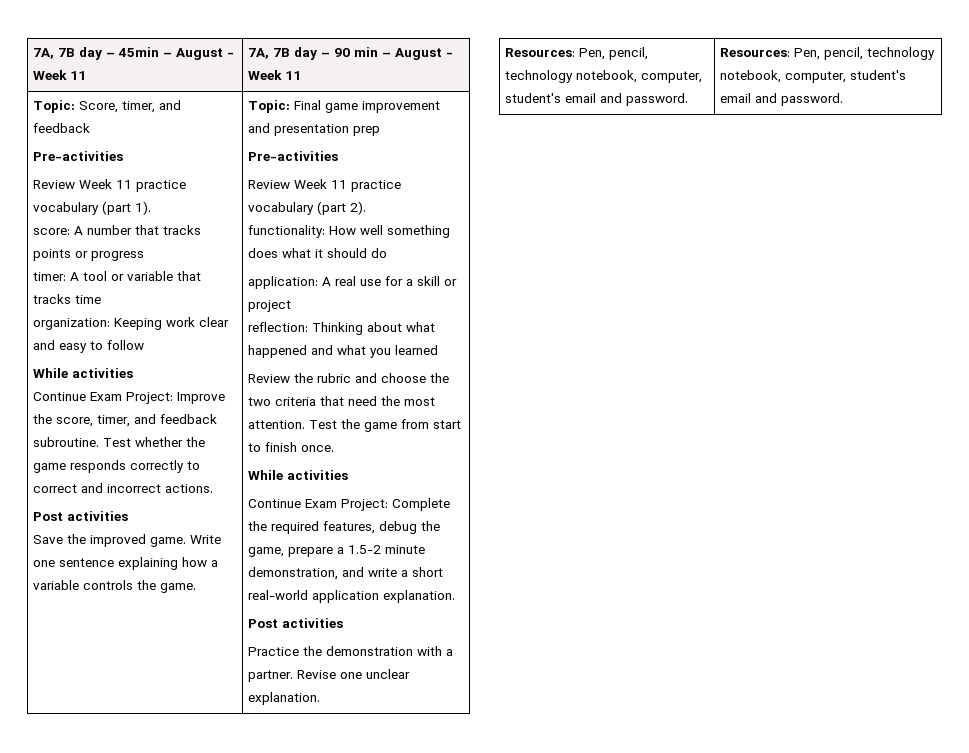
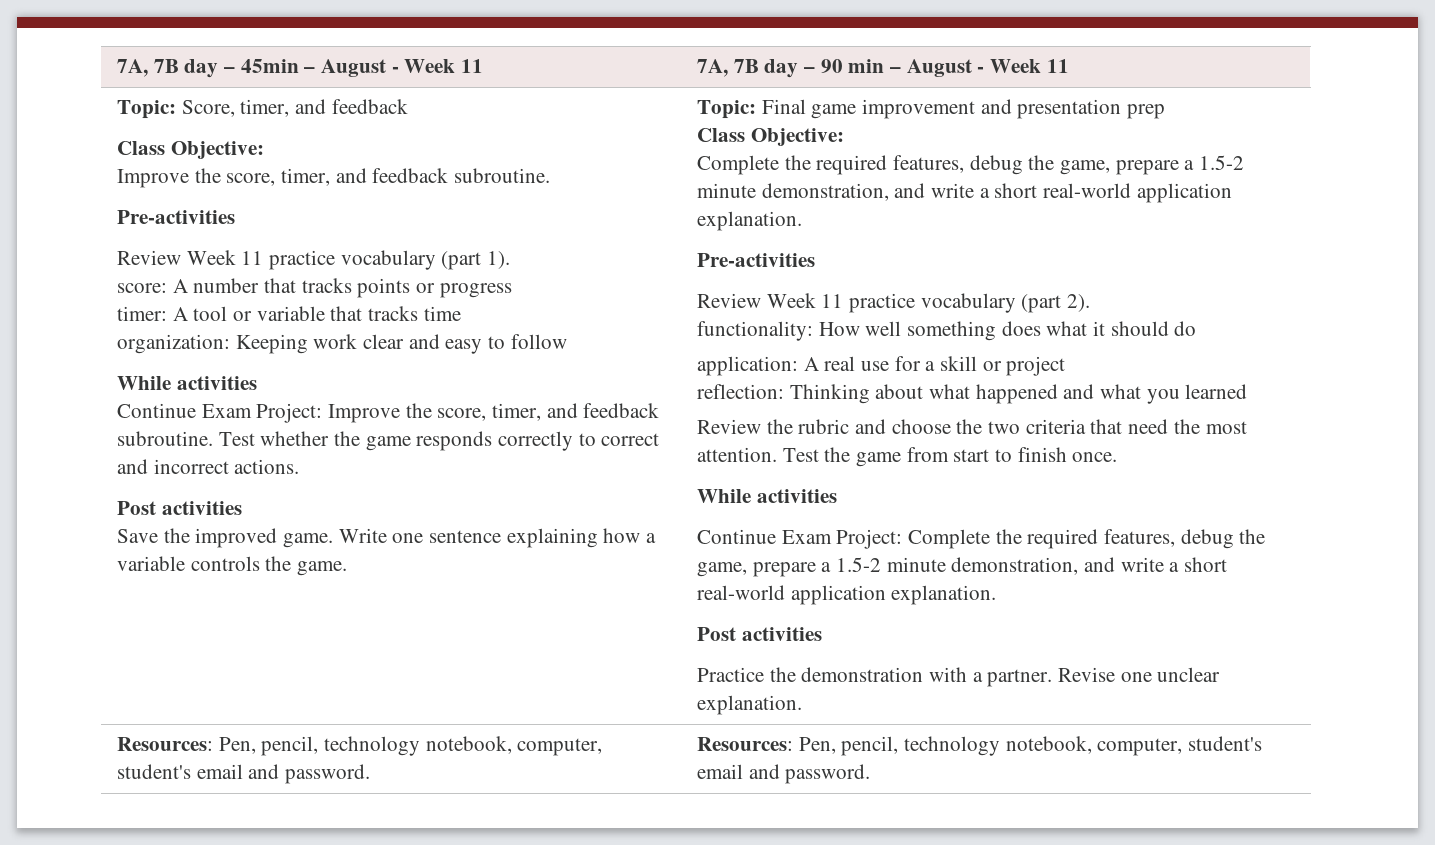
(91, 128) none -> [117,141,264,159] [117,168,551,188] // Class Objective: // Improve the score, timer, and feedback subroutine.
(381, 131) none -> [697,128,844,146] [697,155,1245,175] [697,183,1232,203] [697,211,803,231] // Class Objective: // Complete the required features, debug the game, prepare a 1.5-2 minute demonstration, and write a short real-world application explanation.

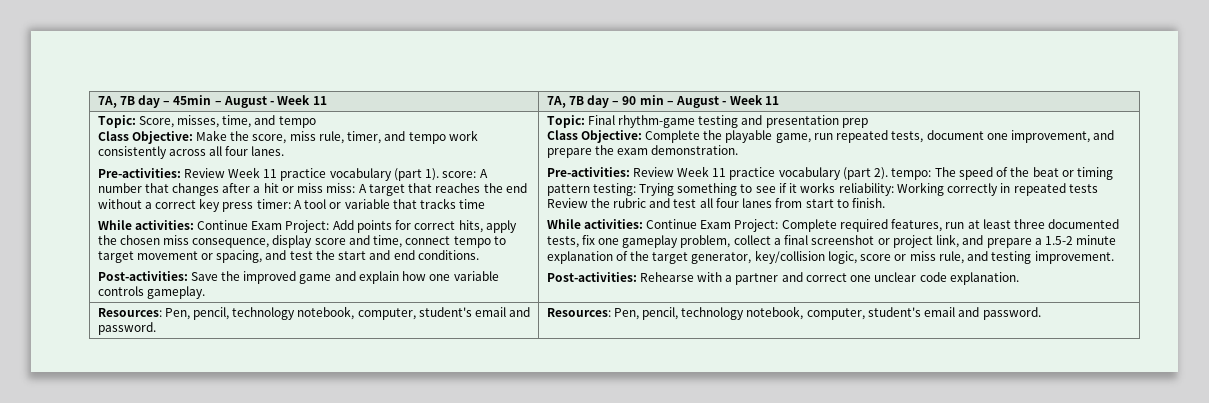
[240,99,408,117] [117,141,264,159] [117,168,551,188] [117,210,236,224] timer, and feedback // Class Objective: // Improve the score, timer, and feedback subroutine. // Pre-activities // -> [176,115,316,128] [97,130,478,144] [97,146,285,159] [97,168,181,178] misses, time, and tempo // Class Objective: Make the score, miss rule, timer, and tempo work consistently across all four lanes. // Pre-activities:
(511, 260) // -> (440, 174) none
[301,278,512,298] tracks points or progress // -> [171,183,527,196] [97,198,254,212] changes after a hit or miss miss: A target that reaches the end without a correct key press
[117,334,567,354] [117,376,257,390] [117,403,660,423] [117,431,660,451] [117,459,300,474] [117,501,242,515] [117,528,657,548] [117,556,348,576] // organization: Keeping work clear and easy to follow // While activities // Continue Exam Project: Improve the score, timer, and feedback subroutine. Test whether the game responds correctly to correct and incorrect actions. // Post activities // Save the improved game. Write one sentence explaining how a variable controls the game. -> [97,220,517,233] [97,235,506,248] [97,250,479,263] [97,271,499,284] [97,286,205,299] // While activities: Continue Exam Project: Add points for correct hits, apply the chosen miss consequence, display score and time, connect tempo to target movement or spacing, and test the start and end conditions. // Post-activities: Save the improved game and explain how one variable controls gameplay.
[811,99,976,119] game improvement -> [617,115,739,128] rhythm-game testing
[697,155,1245,175] [697,183,1232,203] [697,211,803,231] [697,253,816,267] // Complete the required features, debug the game, prepare a 1.5-2 minute demonstration, and write a short real-world application explanation. // Pre-activities // -> [644,130,1115,143] [546,145,739,158] [546,167,630,177] Complete the playable game, run repeated tests, document one improvement, and prepare the exam demonstration. // Pre-activities:
[697,321,1197,341] [697,356,1066,376] [697,384,1248,404] [697,419,1247,434] [697,447,902,467] // functionality: How well something does what it should do // application: A real use for a skill or project // reflection: Thinking about what happened and what you learned // Review the rubric and choose the two criteria that need the most attention. Test the game -> [891,167,1114,180] [546,182,1098,196] [546,198,773,208] tempo: The speed of the beat or timing pattern testing: Trying something to see if it works reliability: Working correctly in repeated tests Review the rubric and test all four lanes
[1017,447,1118,462] [697,489,837,503] finish once. // While activities // -> [852,198,886,208] [546,219,643,229] finish. // While activities:
[995,529,1266,549] [697,557,1228,577] [697,585,997,605] [697,627,822,641] [697,667,1116,687] the required features, debug the game, prepare a 1.5-2 minute demonstration, and write a short real-world application explanation. // Post activities // Practice the demonstration with a partner. Revise -> [839,219,1120,232] [546,234,1117,248] [546,250,1114,264] [546,272,847,285] required features, run at least three documented tests, fix one gameplay problem, collect a final screenshot or project link, and prepare a 1.5-2 minute explanation of the target generator, key/collision logic, score or miss rule, and testing improvement. // Post-activities: Rehearse with a partner and correct
(1221, 674) none -> [919,272,947,282] code

